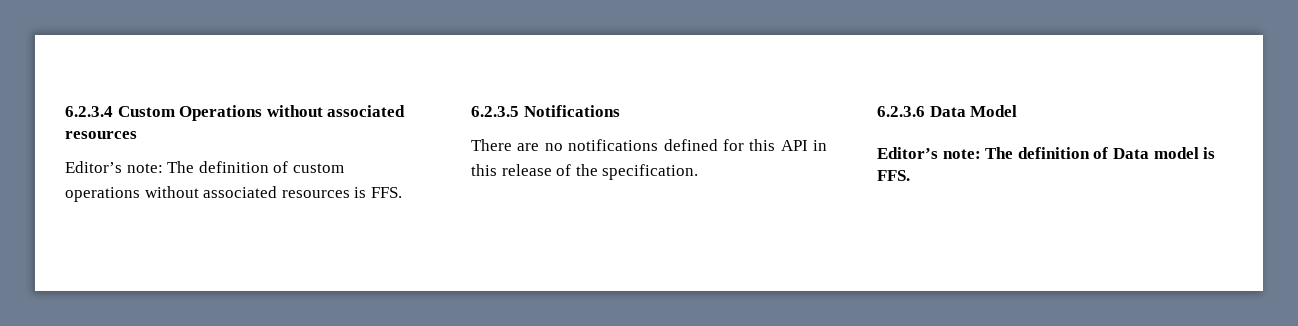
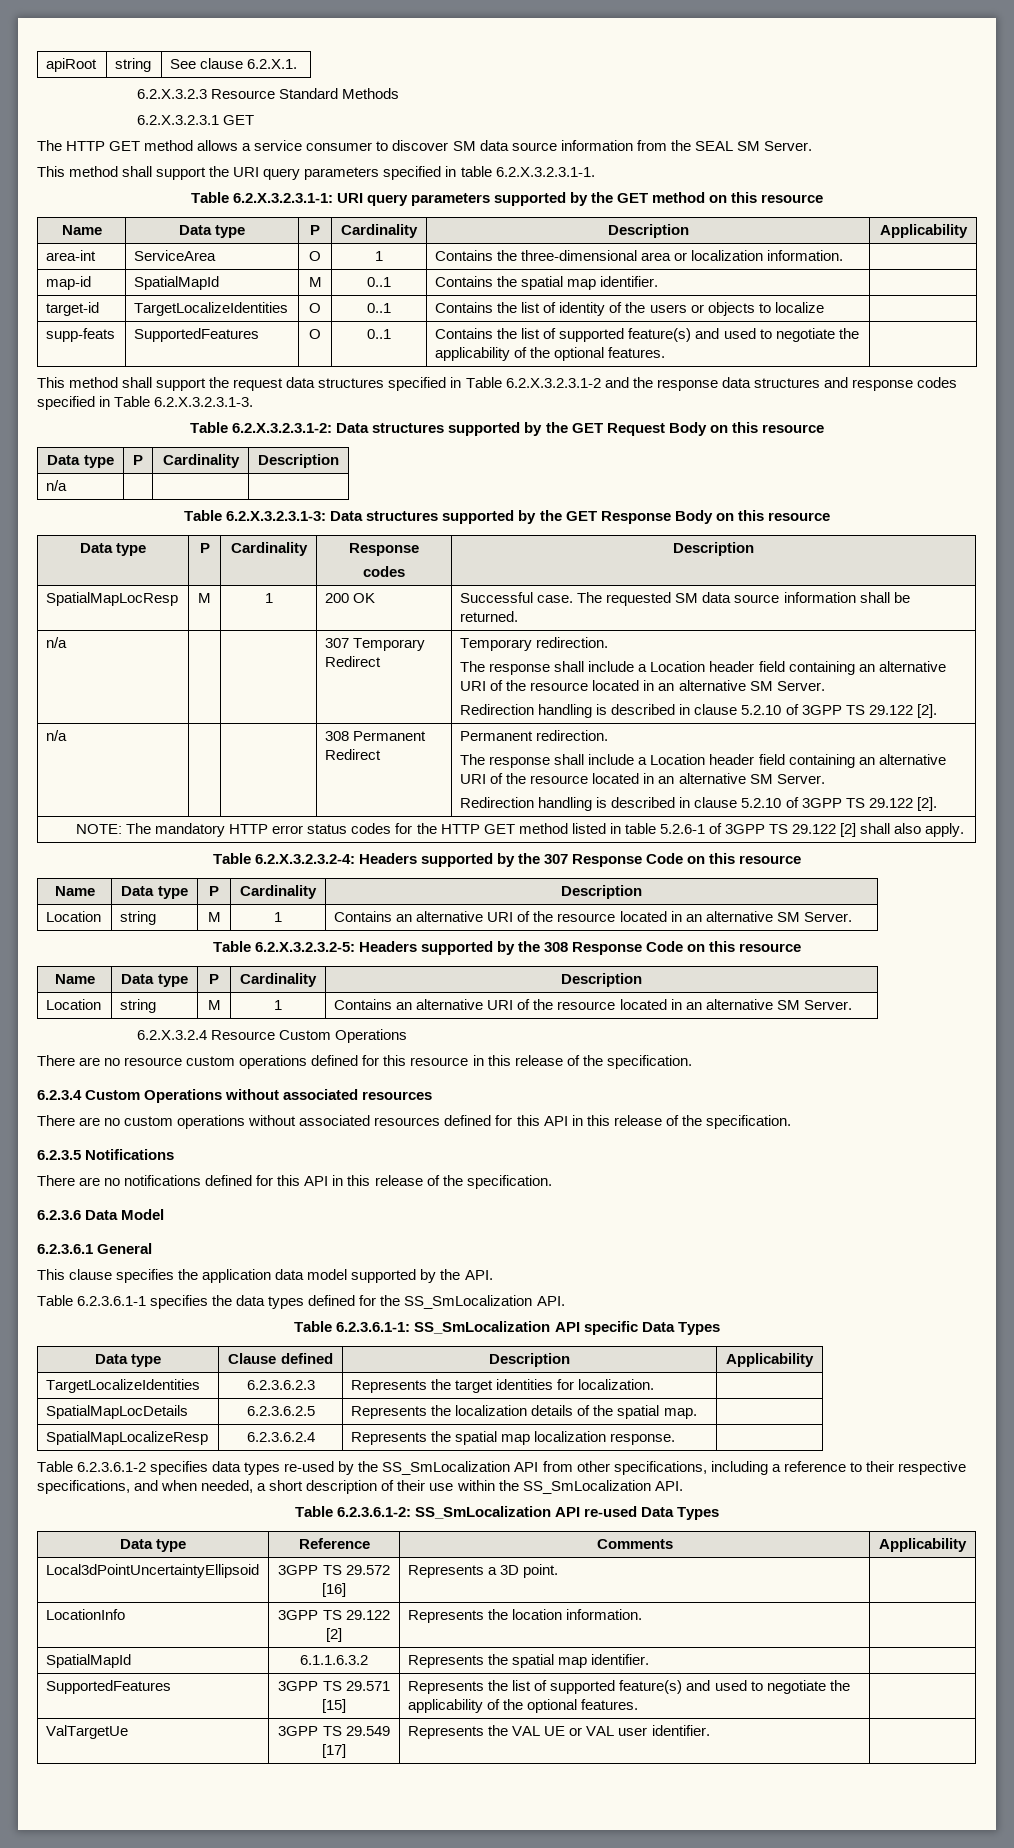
(65, 111) none -> [46,58,98,72] [115,58,152,72] [170,58,298,69] [136,88,399,99] [136,115,254,125] [37,140,812,151] [37,166,595,180] [190,192,824,206] [61,225,102,235] [178,225,246,238] [310,225,320,235] [341,224,418,238] [607,224,689,238] [879,224,968,238] [46,250,97,261] [134,250,217,261] [309,251,321,261] [375,251,383,261] [435,250,844,261] [46,276,92,290] [134,276,220,290] [308,277,322,287] [367,277,391,287] [435,276,659,290] [46,302,100,316] [134,302,289,316] [309,303,321,313] [367,303,391,313] [435,302,824,316] [46,328,116,342] [134,328,260,342] [309,329,321,339] [367,329,391,339] [435,328,859,342] [435,347,666,361] [37,377,957,391] [37,396,254,410] [190,422,824,436] [47,455,114,468] [133,455,143,465] [162,454,240,468] [258,454,339,468] [46,480,68,491] [184,510,830,524] [79,543,147,556] [199,543,210,553] [230,542,308,556] [349,543,419,556] [363,566,405,577] [673,542,754,556] [46,592,179,606] [198,593,211,603] [264,593,273,603] [325,593,376,603] [460,592,910,606] [460,611,519,622] [46,637,68,648] [325,638,426,651] [325,656,382,667] [460,637,609,651] [460,661,946,675] [460,680,825,691] [460,704,937,718] [46,730,68,741] [325,731,427,741] [325,749,382,760] [460,730,609,741] [460,754,946,768] [460,773,825,784] [460,797,937,811] [76,823,965,837] [212,853,802,867] [54,886,95,896] [121,886,188,899] [209,886,219,896] [240,885,317,899] [561,885,642,899] [46,911,102,922] [120,911,157,925] [207,912,221,922] [274,912,282,922] [334,911,852,922] [212,941,802,955] [54,974,95,984] [121,974,188,987] [209,974,219,984] [240,973,317,987] [561,973,642,987] [46,999,102,1010] [120,999,157,1013] [207,1000,221,1010] [274,1000,282,1010] [334,999,852,1010] [136,1029,407,1043] [37,1055,692,1069] apiRoot | string | See clause 6.2.X.1. // 6.2.X.3.2.3 Resource Standard Methods // 6.2.X.3.2.3.1 GET // The HTTP GET method allows a service consumer to discover SM data source information from the SEAL SM Server. // This method shall support the URI query parameters specified in table 6.2.X.3.2.3.1-1. // Table 6.2.X.3.2.3.1-1: URI query parameters supported by the GET method on this resource // Name | Data type | P | Cardinality | Description | Applicability // area-int | ServiceArea | O | 1 | Contains the three-dimensional area or localization information. | // map-id | SpatialMapId | M | 0..1 | Contains the spatial map identifier. | // target-id | TargetLocalizeIdentities | O | 0..1 | Contains the list of identity of the users or objects to localize | // supp-feats | SupportedFeatures | O | 0..1 | Contains the list of supported feature(s) and used to negotiate the applicability of the optional features. | // This method shall support the request data structures specified in Table 6.2.X.3.2.3.1-2 and the response data structures and response codes specified in Table 6.2.X.3.2.3.1-3. // Table 6.2.X.3.2.3.1-2: Data structures supported by the GET Request Body on this resource // Data type | P | Cardinality | Description // n/a | | | // Table 6.2.X.3.2.3.1-3: Data structures supported by the GET Response Body on this resource // Data type | P | Cardinality | Response // codes | Description // SpatialMapLocResp | M | 1 | 200 OK | Successful case. The requested SM data source information shall be returned. // n/a | | | 307 Temporary Redirect | Temporary redirection. // The response shall include a Location header field containing an alternative URI of the resource located in an alternative SM Server. // Redirection handling is described in clause 5.2.10 of 3GPP TS 29.122 [2]. // n/a | | | 308 Permanent Redirect | Permanent redirection. // The response shall include a Location header field containing an alternative URI of the resource located in an alternative SM Server. // Redirection handling is described in clause 5.2.10 of 3GPP TS 29.122 [2]. // NOTE: The mandatory HTTP error status codes for the HTTP GET method listed in table 5.2.6-1 of 3GPP TS 29.122 [2] shall also apply. // Table 6.2.X.3.2.3.2-4: Headers supported by the 307 Response Code on this resource // Name | Data type | P | Cardinality | Description // Location | string | M | 1 | Contains an alternative URI of the resource located in an alternative SM Server. // Table 6.2.X.3.2.3.2-5: Headers supported by the 308 Response Code on this resource // Name | Data type | P | Cardinality | Description // Location | string | M | 1 | Contains an alternative URI of the resource located in an alternative SM Server. // 6.2.X.3.2.4 Resource Custom Operations // There are no resource custom operations defined for this resource in this release of the specification. //
[65,161,289,173] Editor’s note: The definition of -> [37,1115,121,1126] There are no
[354,187,402,198] is FFS. -> [444,1115,791,1129] defined for this API in this release of the specification.
[877,147,1216,159] [877,170,910,181] Editor’s note: The definition of Data model is FFS. -> [37,1243,153,1254] [37,1269,493,1283] [37,1295,565,1309] [294,1321,720,1335] [94,1354,162,1367] [228,1353,333,1364] [489,1353,570,1367] [726,1353,814,1367] [46,1379,201,1393] [246,1380,315,1390] [351,1379,655,1393] [46,1405,189,1419] [246,1406,315,1416] [351,1405,697,1419] [46,1431,209,1445] [246,1432,315,1442] [351,1431,676,1445] [37,1461,966,1475] [37,1480,683,1494] [294,1506,720,1520] [119,1539,187,1552] [298,1538,370,1549] [596,1539,673,1549] [879,1538,967,1552] [46,1564,260,1578] [278,1565,390,1575] [322,1583,346,1597] [408,1564,559,1578] [46,1609,126,1620] [278,1610,390,1620] [326,1628,342,1642] [408,1609,643,1623] [46,1654,132,1668] [300,1655,368,1665] [408,1654,650,1668] [46,1680,172,1694] [278,1681,390,1691] [322,1699,346,1713] [408,1680,850,1694] [408,1699,639,1713] [46,1725,129,1739] [278,1726,390,1736] [322,1744,346,1758] [408,1725,710,1739] 6.2.3.6.1 General // This clause specifies the application data model supported by the API. // Table 6.2.3.6.1-1 specifies the data types defined for the SS_SmLocalization API. // Table 6.2.3.6.1-1: SS_SmLocalization API specific Data Types // Data type | Clause defined | Description | Applicability // TargetLocalizeIdentities | 6.2.3.6.2.3 | Represents the target identities for localization. | // SpatialMapLocDetails | 6.2.3.6.2.5 | Represents the localization details of the spatial map. | // SpatialMapLocalizeResp | 6.2.3.6.2.4 | Represents the spatial map localization response. | // Table 6.2.3.6.1-2 specifies data types re-used by the SS_SmLocalization API from other specifications, including a reference to their respective specifications, and when needed, a short description of their use within the SS_SmLocalization API. // Table 6.2.3.6.1-2: SS_SmLocalization API re-used Data Types // Data type | Reference | Comments | Applicability // Local3dPointUncertaintyEllipsoid | 3GPP TS 29.572 [16] | Represents a 3D point. | // LocationInfo | 3GPP TS 29.122 [2] | Represents the location information. | // SpatialMapId | 6.1.1.6.3.2 | Represents the spatial map identifier. | // SupportedFeatures | 3GPP TS 29.571 [15] | Represents the list of supported feature(s) and used to negotiate the applicability of the optional features. | // ValTargetUe | 3GPP TS 29.549 [17] | Represents the VAL UE or VAL user identifier. |

